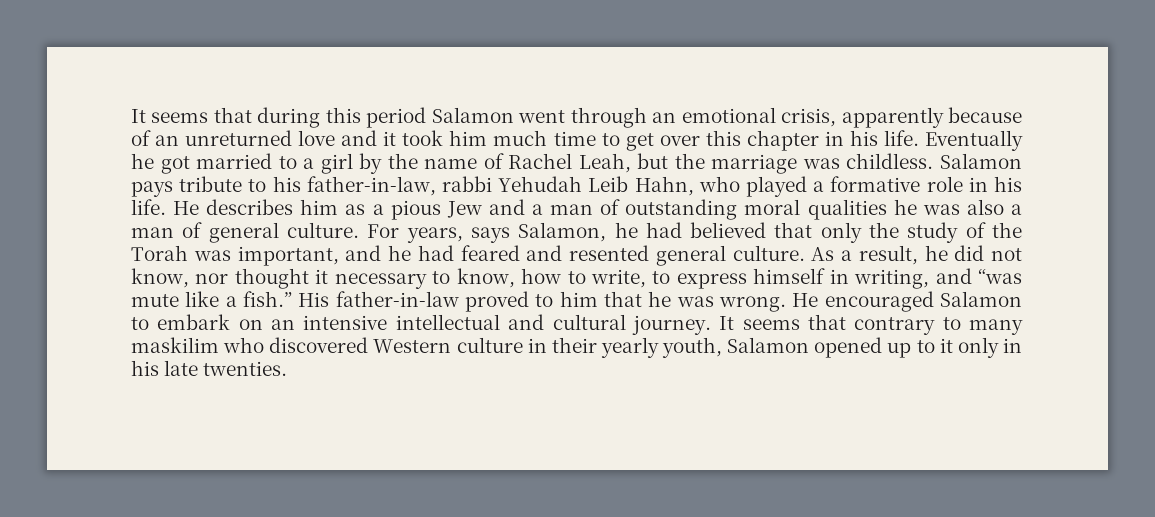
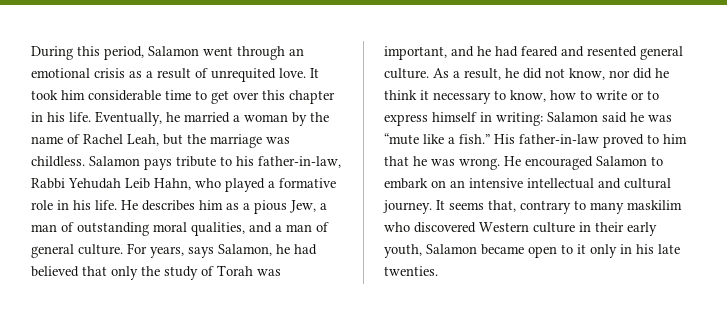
[131,107,427,128] It seems that during this period -> [31,46,144,60] During this period,
[781,107,1022,128] [131,130,397,146] crisis, apparently because of an unreturned love and it -> [94,68,319,82] crisis as a result of unrequited love. It
[493,130,548,146] much -> [88,90,161,101] considerable
[924,130,1023,151] [131,153,353,174] Eventually he got married to a girl -> [95,111,288,126] Eventually, he married a woman
[441,176,492,192] rabbi -> [31,178,65,189] Rabbi
[446,199,525,218] Jew and -> [290,200,316,213] Jew,
[807,199,1004,220] qualities he was also -> [191,222,272,236] qualities, and
[992,222,1022,238] the -> (214, 271) none
[234,268,309,289] thought -> [633,68,669,79] [384,90,417,100] did he think
[590,269,646,288] write, -> [596,90,644,100] write or
[854,268,1022,289] [131,294,179,307] writing, and “was mute -> [496,112,672,126] [384,133,419,145] writing: Salamon said he was “mute
[807,314,846,330] that -> [488,200,516,212] that,
[600,337,659,358] yearly -> [627,222,657,236] early
[814,337,912,358] opened up -> [481,244,557,258] became open

